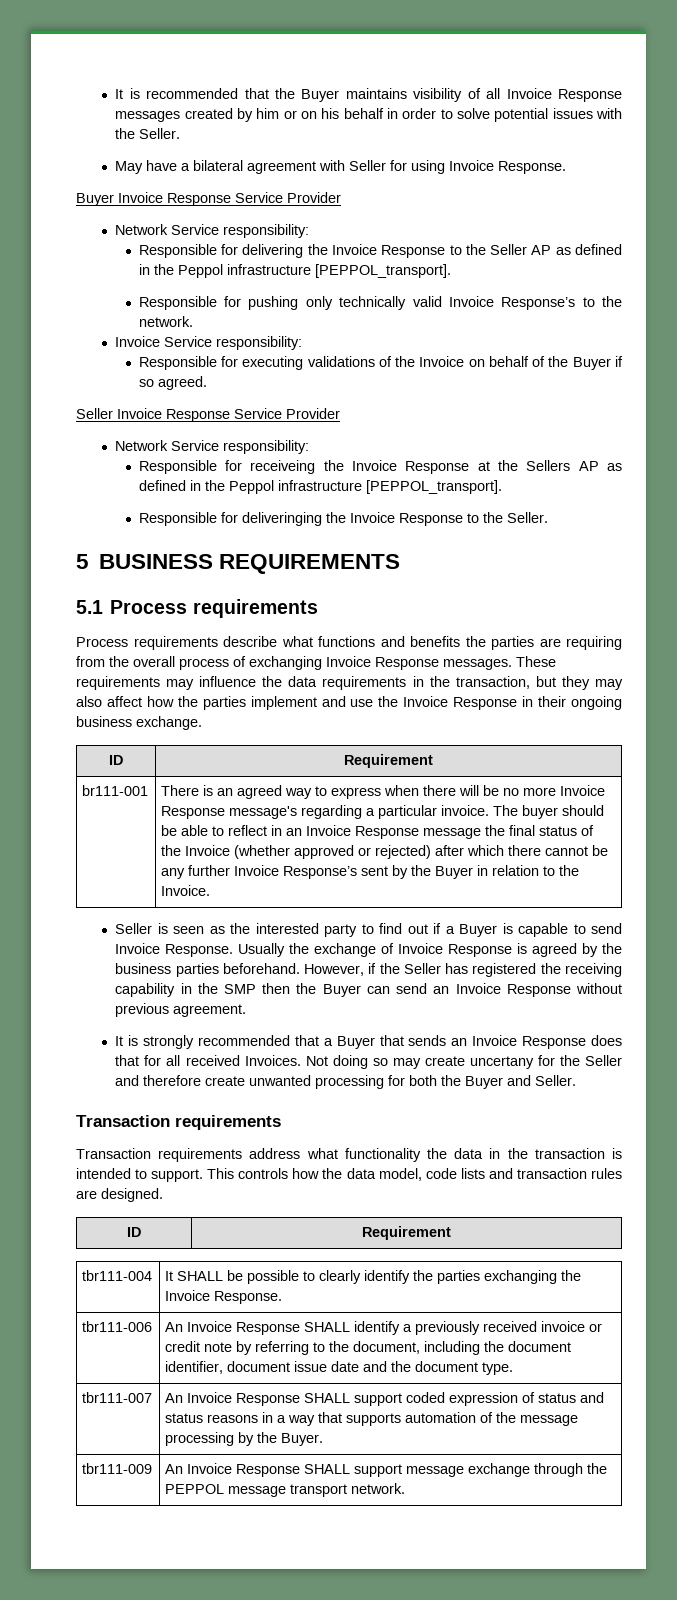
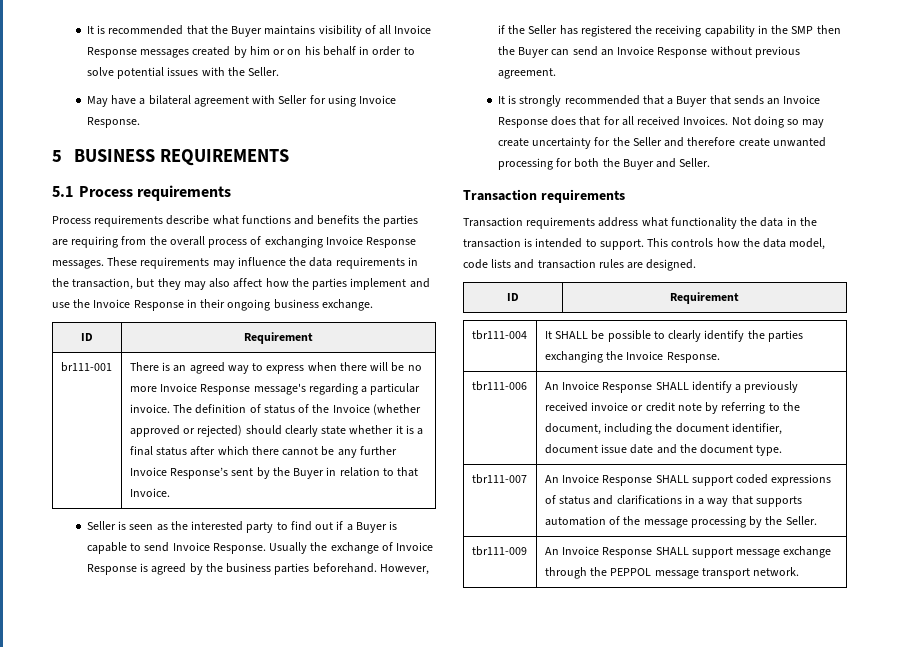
[76,192,341,206] [115,224,310,238] [138,244,622,258] [138,264,451,278] [138,296,623,310] [138,316,193,327] [115,336,303,350] [138,356,624,370] [138,376,207,390] [76,408,340,422] [115,440,310,454] [138,460,622,474] [138,480,502,494] [138,512,548,526] // Buyer Invoice Response Service Provider // Network Service responsibility: // Responsible for delivering the Invoice Response to the Seller AP as defined in the Peppol infrastructure [PEPPOL_transport]. // Responsible for pushing only technically valid Invoice Response’s to the network. // Invoice Service responsibility: // Responsible for executing validations of the Invoice on behalf of the Buyer if so agreed. // Seller Invoice Response Service Provider // Network Service responsibility: // Responsible for receiveing the Invoice Response at the Sellers AP as defined in the Peppol infrastructure [PEPPOL_transport]. // Responsible for deliveringing the Invoice Response to the Seller. -> (140, 122) none
[522,805,605,819] [161,825,536,839] buyer should be able to reflect in an Invoice Response message the final -> [195,404,261,414] definition of
(432, 852) none -> [245,425,424,437] [129,446,188,456] should clearly state whether it is a final status
[559,865,580,876] the -> [397,467,419,477] that
[469,1056,534,1069] uncertany -> [532,137,592,149] uncertainty
[449,1392,519,1406] expression -> [771,474,832,486] expressions
[165,1413,259,1423] status reasons -> [616,495,682,505] clarifications
[281,1433,324,1446] Buyer. -> [785,516,817,525] Seller.

